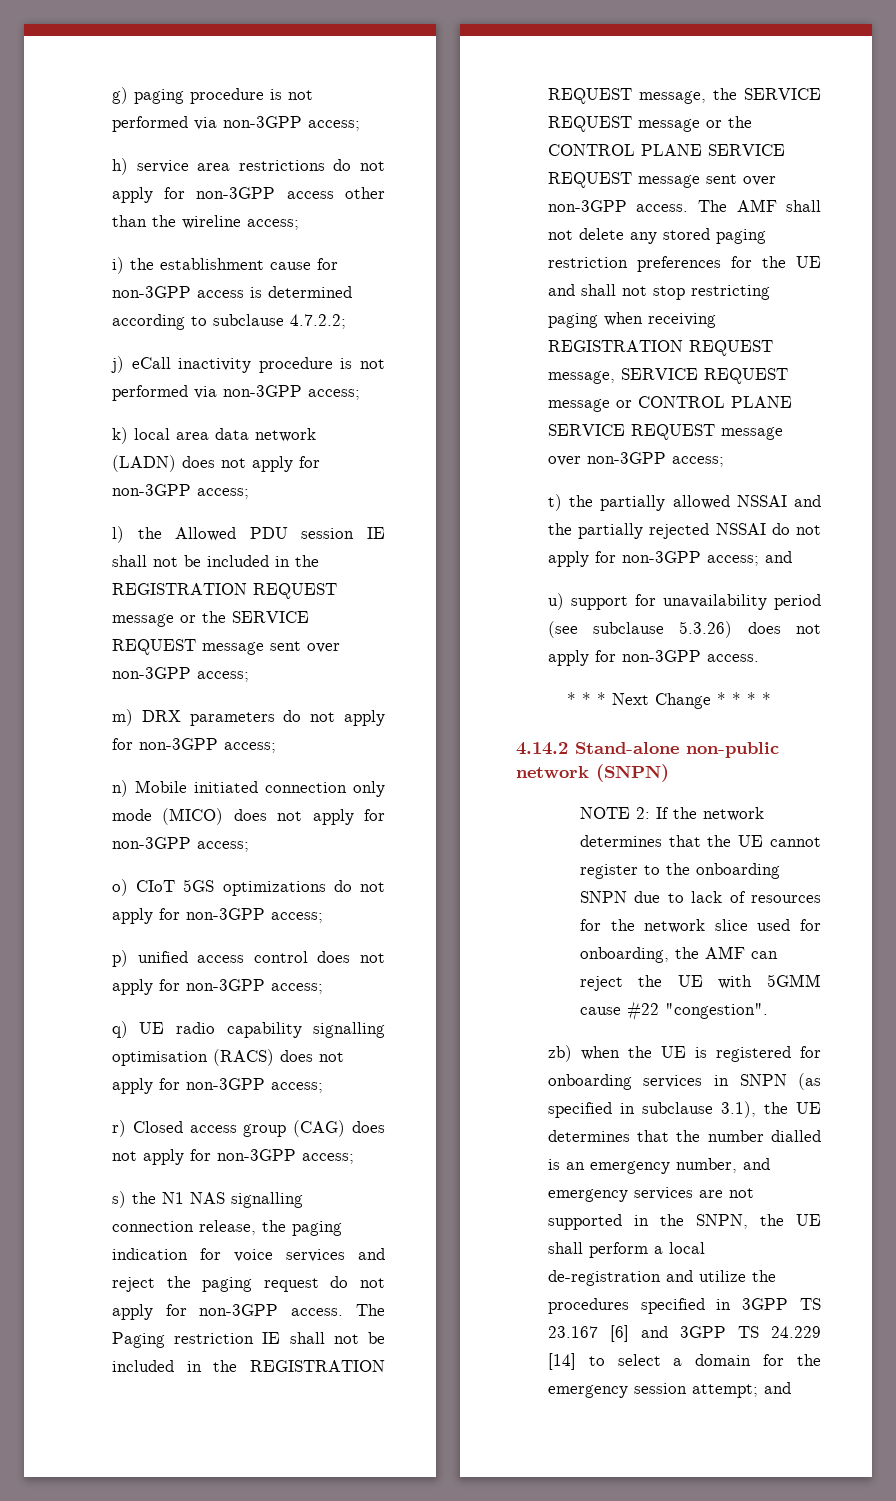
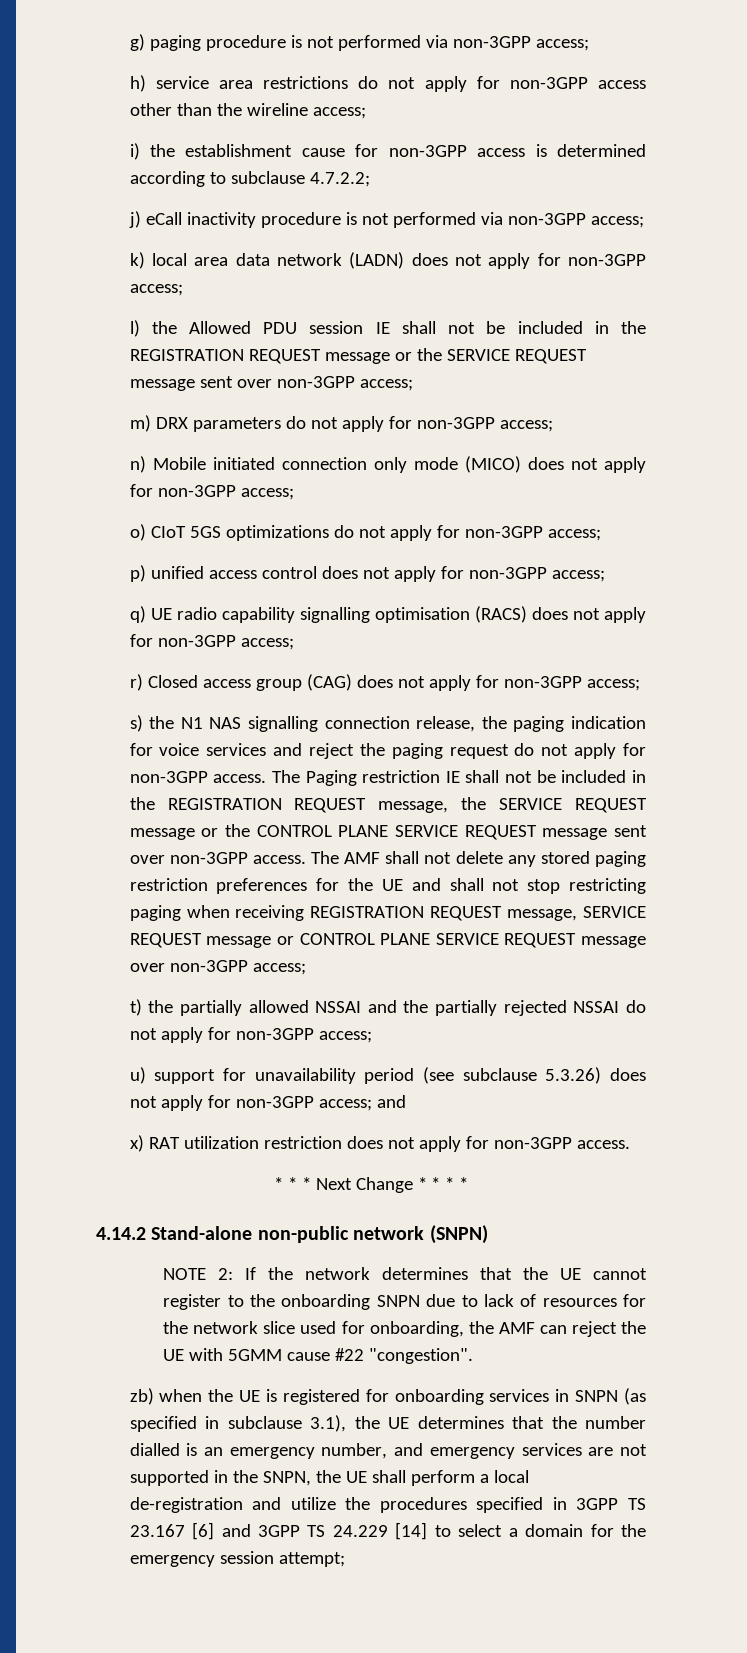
[764,551,792,563] and -> (372, 1037) none
(701, 656) none -> [318,1095,406,1111] [129,1135,572,1152] access; and // x) RAT utilization restriction does not apply for non-3GPP
[763,1382,791,1394] and -> (345, 1559) none

